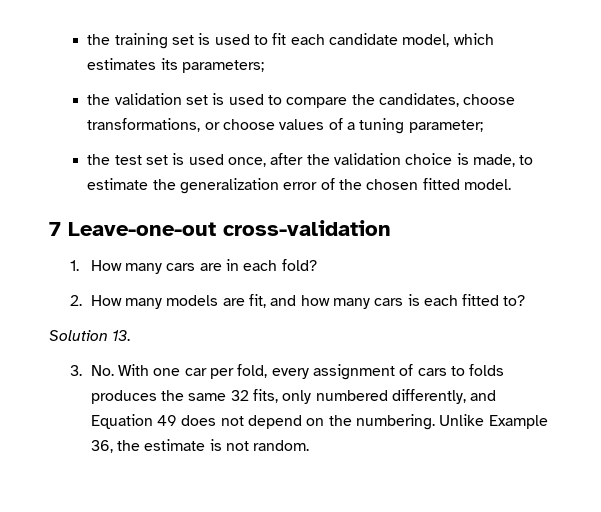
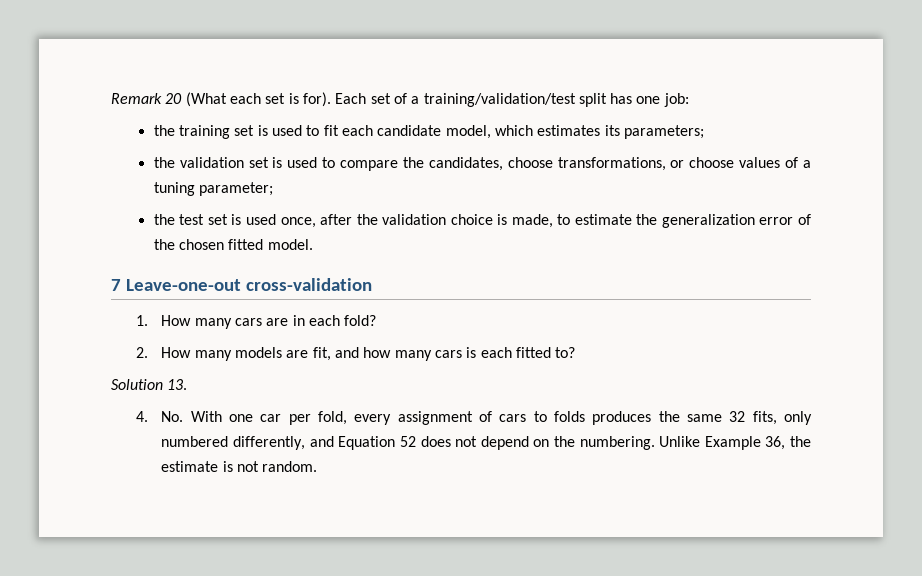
(87, 39) none -> [111,92,689,107] Remark 20 (What each set is for). Each set of a training/validation/test split has one job: //
[69,365,82,376] 3. -> [136,411,149,422] 4.
[156,415,177,426] 49 -> [399,436,416,447] 52

